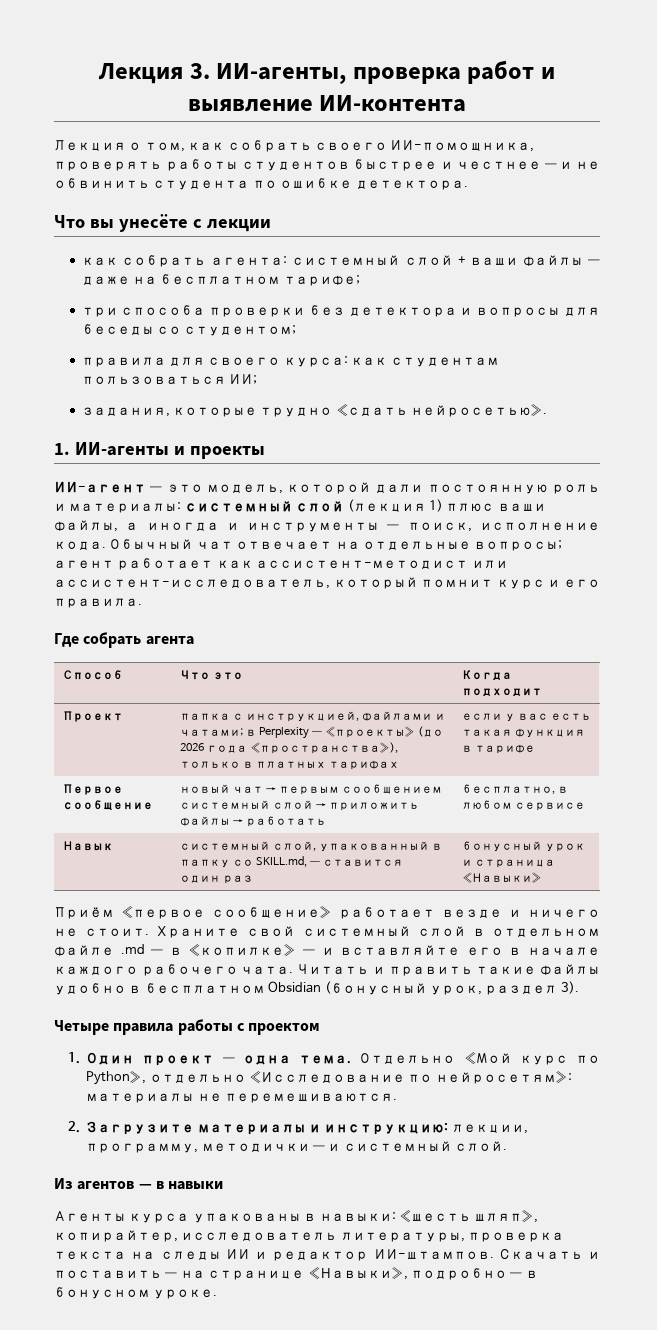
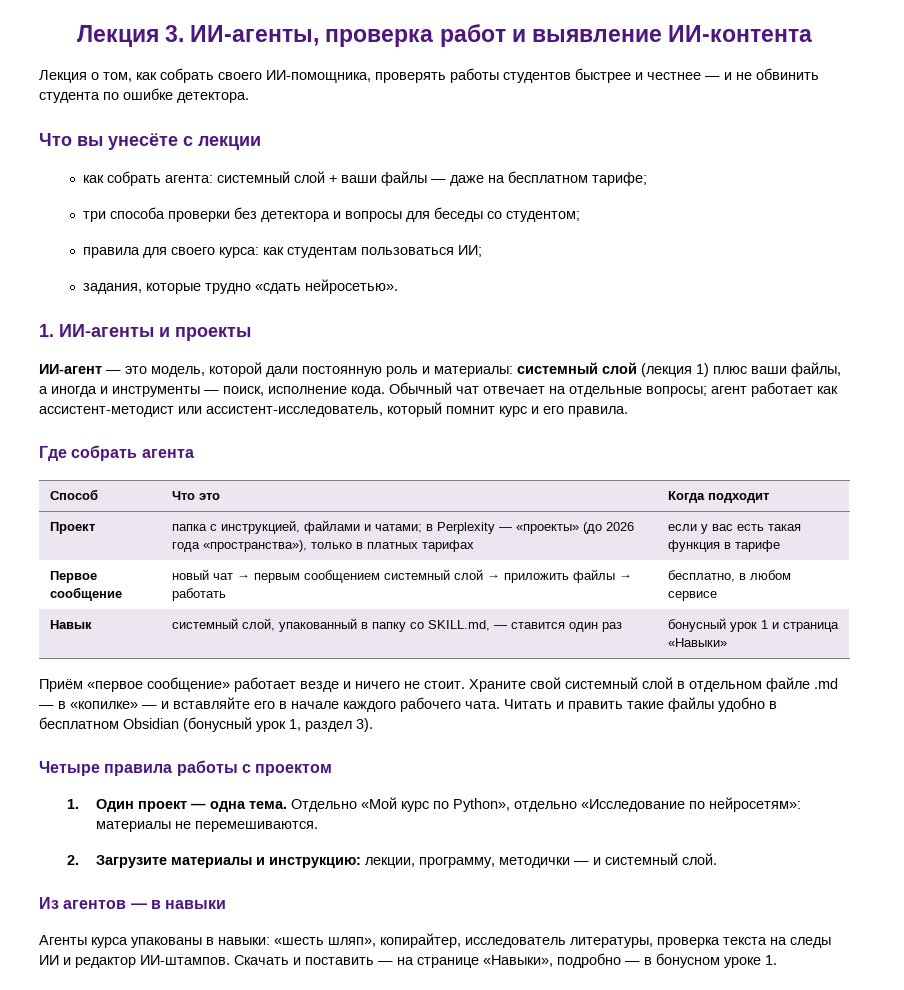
(585, 847) none -> [761,620,769,629] 1
[429,985,482,995] урок, -> [256,719,301,732] урок 1,
[153,1289,218,1299] уроке. -> [724,955,777,968] уроке 1.

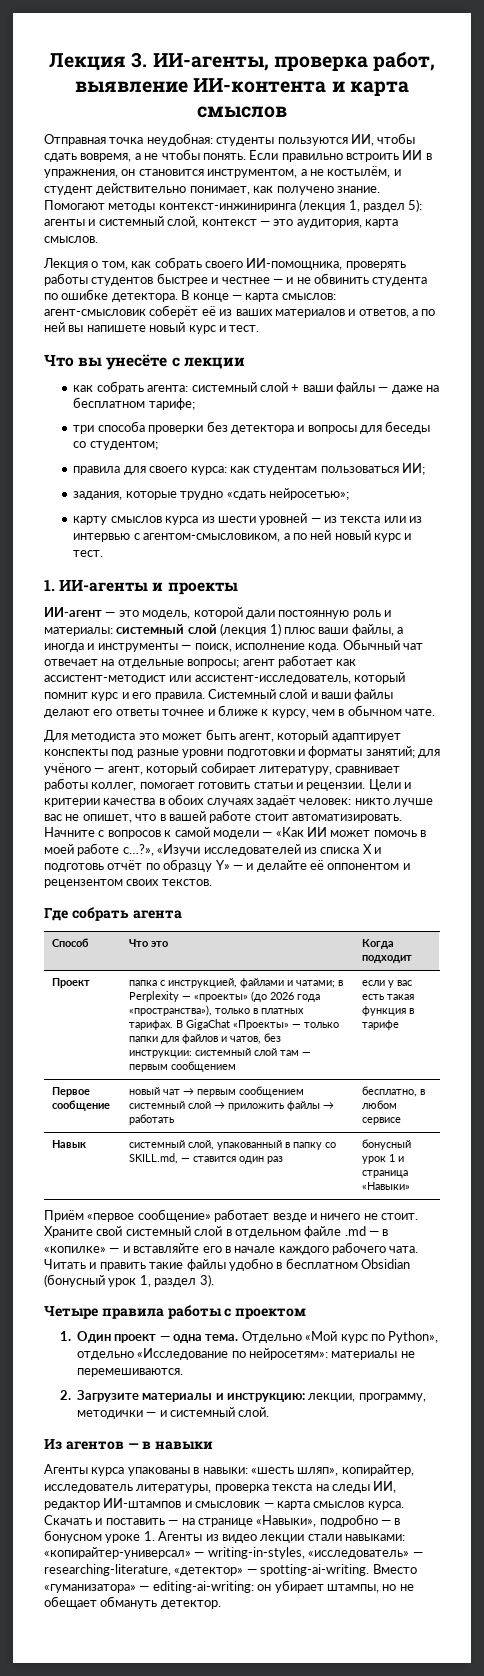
[439,24,526,47] работ и -> [373,52,436,71] работ,
(813, 33) none -> [331,81,409,96] [197,106,287,118] [44,133,416,146] [44,149,432,162] [44,166,401,178] [44,183,380,195] [44,199,423,212] [44,216,398,228] [44,236,98,243] и карта смыслов // Отправная точка неудобная: студенты пользуются ИИ, чтобы сдать вовремя, а не чтобы понять. Если правильно встроить ИИ в упражнения, он становится инструментом, а не костылём, и студент действительно понимает, как получено знание. Помогают методы контекст-инжиниринга (лекция 1, раздел 5): агенты и системный слой, контекст — это аудитория, карта смыслов.
(249, 97) none -> [181,290,336,302] [44,305,436,318] [44,322,260,334] В конце — карта смыслов: агент-смысловик соберёт её из ваших материалов и ответов, а по ней вы напишете новый курс и тест.
[305,279,399,294] нейросетью». -> [268,488,349,500] [73,513,423,525] [73,530,412,542] [73,550,104,557] нейросетью»; // карту смыслов курса из шести уровней — из текста или из интервью с агентом-смысловиком, а по ней новый курс и тест.
(628, 411) none -> [207,689,394,701] [44,705,436,718] [44,729,401,742] [44,746,440,758] [44,762,401,775] [44,778,411,791] [44,794,433,807] [44,810,402,823] [44,827,427,839] [44,843,381,856] [44,859,410,872] [44,879,212,888] Системный слой и ваши файлы делают его ответы точнее и ближе к курсу, чем в обычном чате. // Для методиста это может быть агент, который адаптирует конспекты под разные уровни подготовки и форматы занятий; для учёного — агент, который собирает литературу, сравнивает работы коллег, помогает готовить статьи и рецензии. Цели и критерии качества в обоих случаях задаёт человек: никто лучше вас не опишет, что в вашей работе стоит автоматизировать. Начните с вопросов к самой модели — «Как ИИ может помочь в моей работе с…?», «Изучи исследователей из списка X и подготовь отчёт по образцу Y» — и делайте её оппонентом и рецензентом своих текстов.
[422,540,475,552] тарифах -> [129,1019,340,1030] [129,1033,282,1044] [129,1048,312,1058] [129,1061,237,1072] тарифах. В GigaChat «Проекты» — только папки для файлов и чатов, без инструкции: системный слой там — первым сообщением
[39,955,230,968] ИИ и редактор ИИ-штампов. -> [373,1481,397,1493] [44,1498,404,1510] ИИ, редактор ИИ-штампов и смысловик — карта смыслов курса.
(777, 960) none -> [158,1531,405,1543] [44,1547,423,1559] [44,1564,417,1576] [44,1580,414,1593] [44,1596,221,1609] Агенты из видео лекции стали навыками: «копирайтер-универсал» — writing-in-styles, «исследователь» — researching-literature, «детектор» — spotting-ai-writing. Вместо «гуманизатора» — editing-ai-writing: он убирает штампы, но не обещает обмануть детектор.

